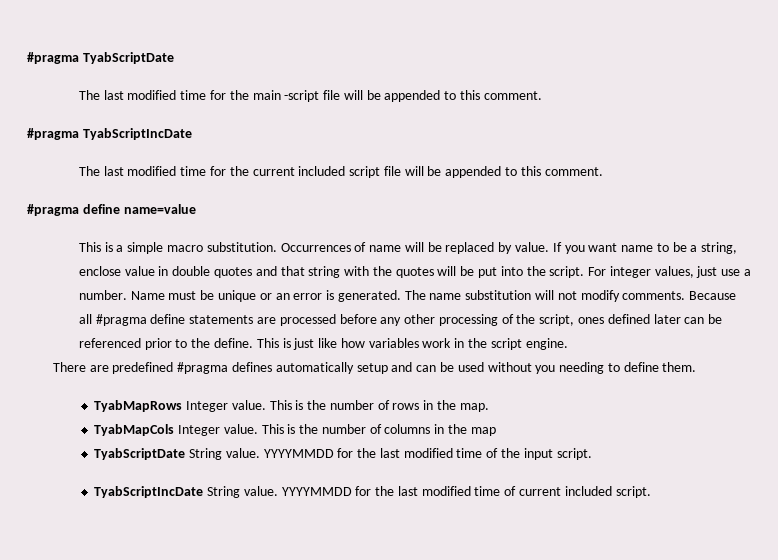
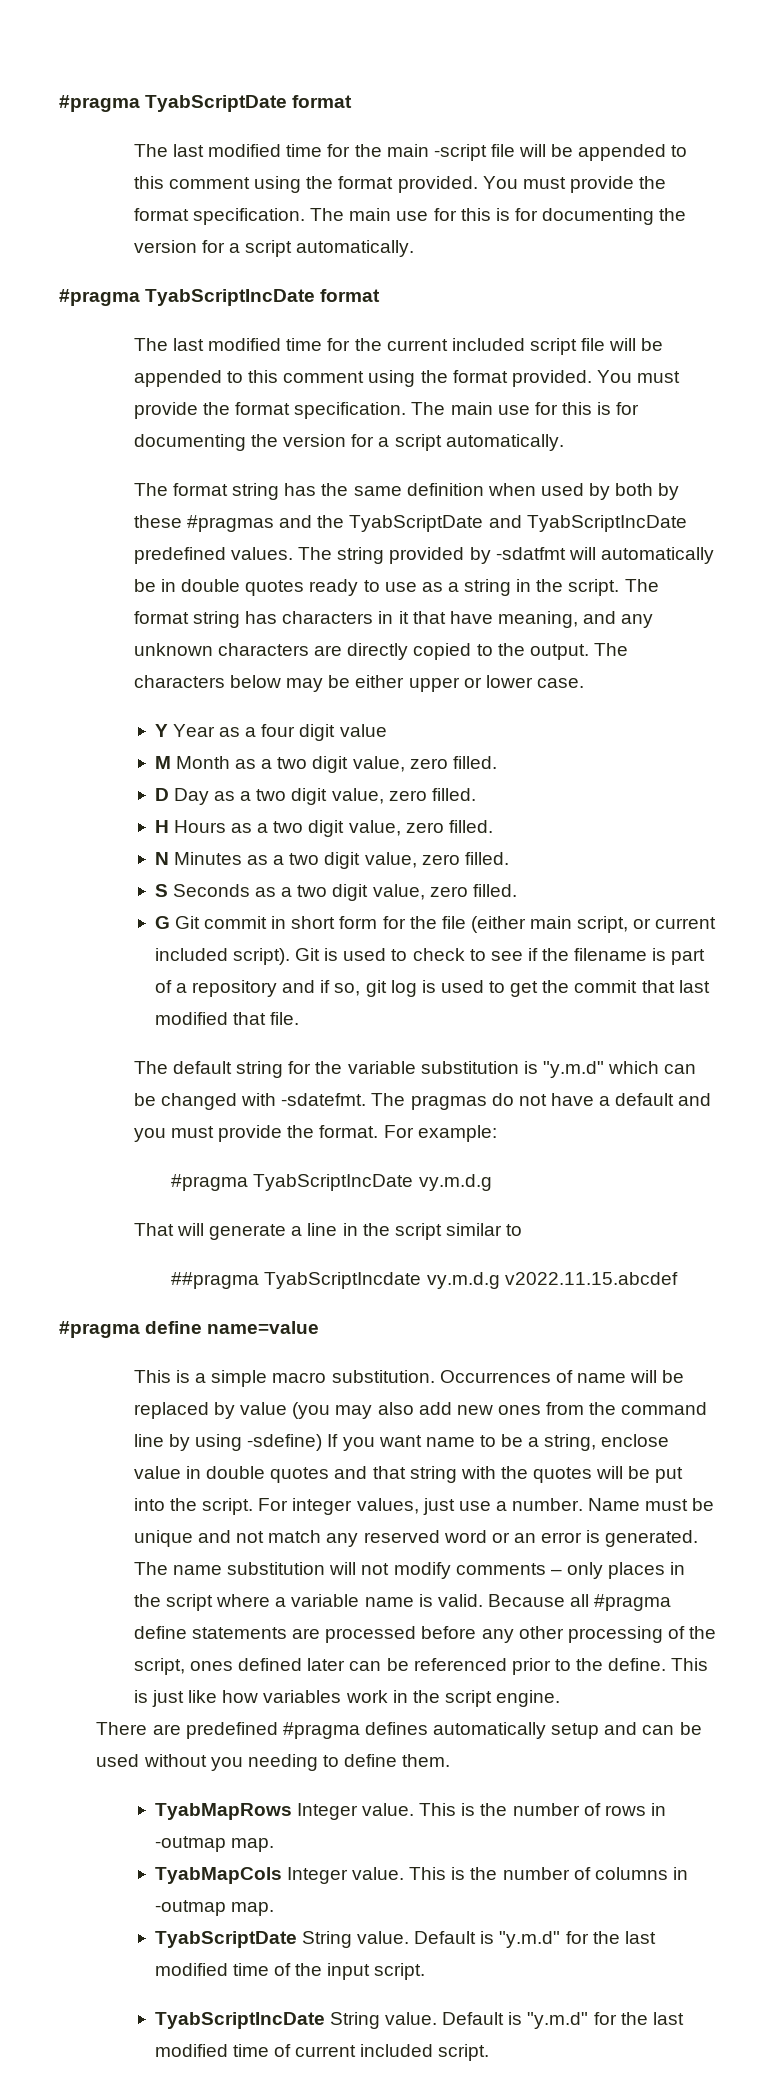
(174, 58) none -> [292,95,353,108] format
[483,91,542,100] [27,128,192,140] comment. // #pragma TyabScriptIncDate -> [168,176,667,193] [133,208,687,225] [133,240,415,257] [59,289,381,306] comment using the format provided. You must provide the format specification. The main use for this is for documenting the version for a script automatically. // #pragma TyabScriptIncDate format
[544,167,603,176] comment. -> [283,370,681,387] [133,402,640,419] [133,434,564,451] [133,483,680,500] [133,515,687,532] [133,547,714,564] [133,579,659,596] [133,611,654,628] [133,643,628,660] [133,675,584,692] [154,724,387,741] [154,756,497,773] [154,788,476,805] [154,820,493,837] [154,852,509,869] [154,884,517,901] [154,916,717,933] [154,948,706,965] [154,980,710,997] [154,1012,300,1025] [133,1061,697,1078] [133,1093,712,1110] [133,1125,497,1142] [171,1174,492,1191] [133,1223,523,1240] [171,1272,678,1289] comment using the format provided. You must provide the format specification. The main use for this is for documenting the version for a script automatically. // The format string has the same definition when used by both by these #pragmas and the TyabScriptDate and TyabScriptIncDate predefined values. The string provided by -sdatfmt will automatically be in double quotes ready to use as a string in the script. The format string has characters in it that have meaning, and any unknown characters are directly copied to the output. The characters below may be either upper or lower case. // Y Year as a four digit value // M Month as a two digit value, zero filled. // D Day as a two digit value, zero filled. // H Hours as a two digit value, zero filled. // N Minutes as a two digit value, zero filled. // S Seconds as a two digit value, zero filled. // G Git commit in short form for the file (either main script, or current included script). Git is used to check to see if the filename is part of a repository and if so, git log is used to get the commit that last modified that file. // The default string for the variable substitution is "y.m.d" which can be changed with -sdatefmt. The pragmas do not have a default and you must provide the format. For example: // #pragma TyabScriptIncDate vy.m.d.g // That will generate a line in the script similar to // ##pragma TyabScriptIncdate vy.m.d.g v2022.11.15.abcdef
[514,242,549,252] value. -> [240,1402,708,1419] [133,1434,323,1451] value (you may also add new ones from the command line by using -sdefine)
(256, 296) none -> [197,1530,487,1547] and not match any reserved word
[622,291,686,300] comments. -> [455,1562,686,1579] [133,1594,483,1611] comments – only places in the script where a variable name is valid.
[437,400,457,410] the -> [154,1836,226,1852] -outmap
[448,424,496,436] the map -> [154,1900,274,1916] -outmap map.
[263,449,334,458] YYYYMMDD -> [414,1931,561,1948] Default is "y.m.d"
[281,487,352,496] YYYYMMDD -> [442,2012,589,2029] Default is "y.m.d"

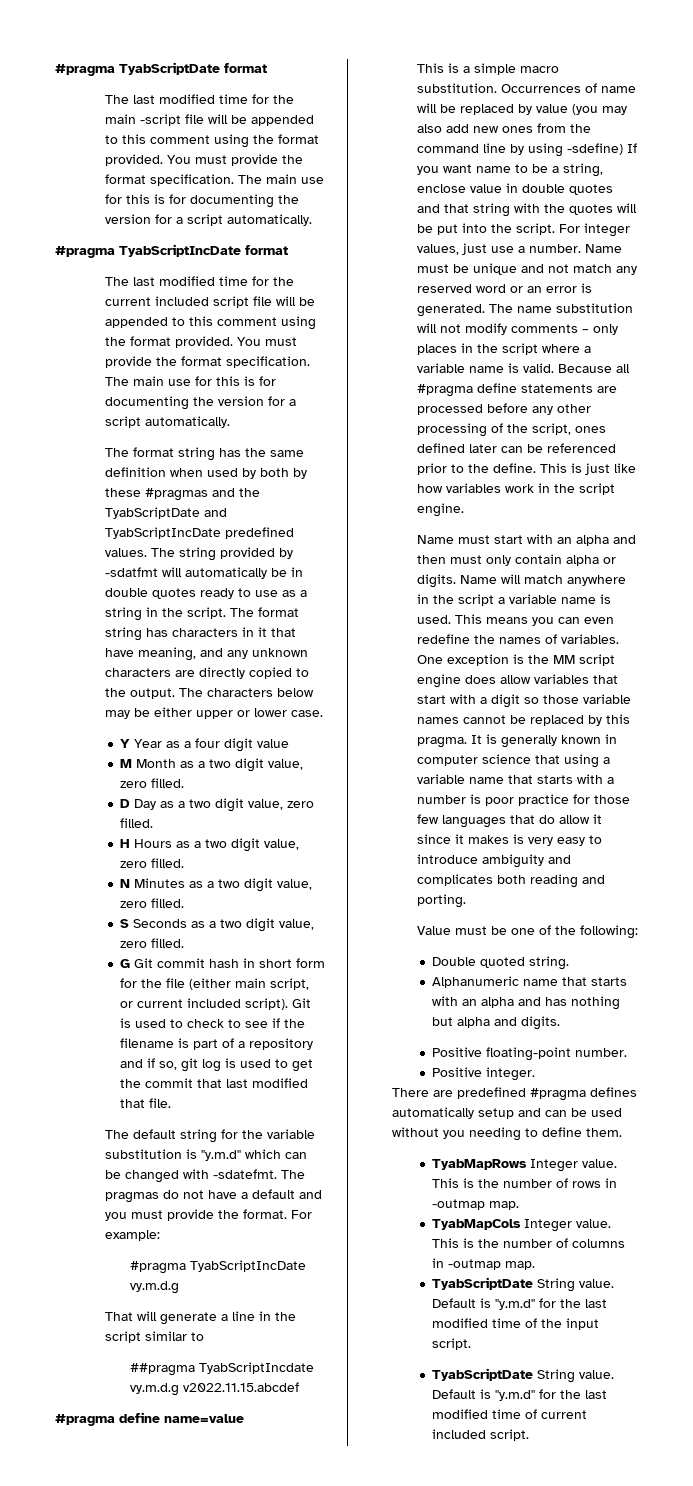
(268, 922) none -> [209,959,240,968] hash
(561, 1698) none -> [416,534,636,546] [416,554,616,566] [416,574,626,588] [416,594,611,606] [416,614,614,626] [416,634,619,644] [416,654,615,666] [416,674,618,688] [416,694,631,708] [416,714,630,726] [416,734,617,748] [416,754,610,768] [416,774,614,784] [416,794,630,806] [416,814,602,828] [416,834,602,846] [416,854,571,868] [416,874,605,888] [416,894,466,908] [416,925,638,939] [432,956,570,970] [432,976,628,988] [432,996,621,1010] [432,1016,561,1030] [432,1047,628,1061] [432,1067,536,1081] // Name must start with an alpha and then must only contain alpha or digits. Name will match anywhere in the script a variable name is used. This means you can even redefine the names of variables. One exception is the MM script engine does allow variables that start with a digit so those variable names cannot be replaced by this pragma. It is generally known in computer science that using a variable name that starts with a number is poor practice for those few languages that do allow it since it makes is very easy to introduce ambiguity and complicates both reading and porting. // Value must be one of the following: // Double quoted string. // Alphanumeric name that starts with an alpha and has nothing but alpha and digits. // Positive floating-point number. // Positive integer.
[154,2012,325,2029] TyabScriptIncDate -> [432,1368,534,1381] TyabScriptDate

